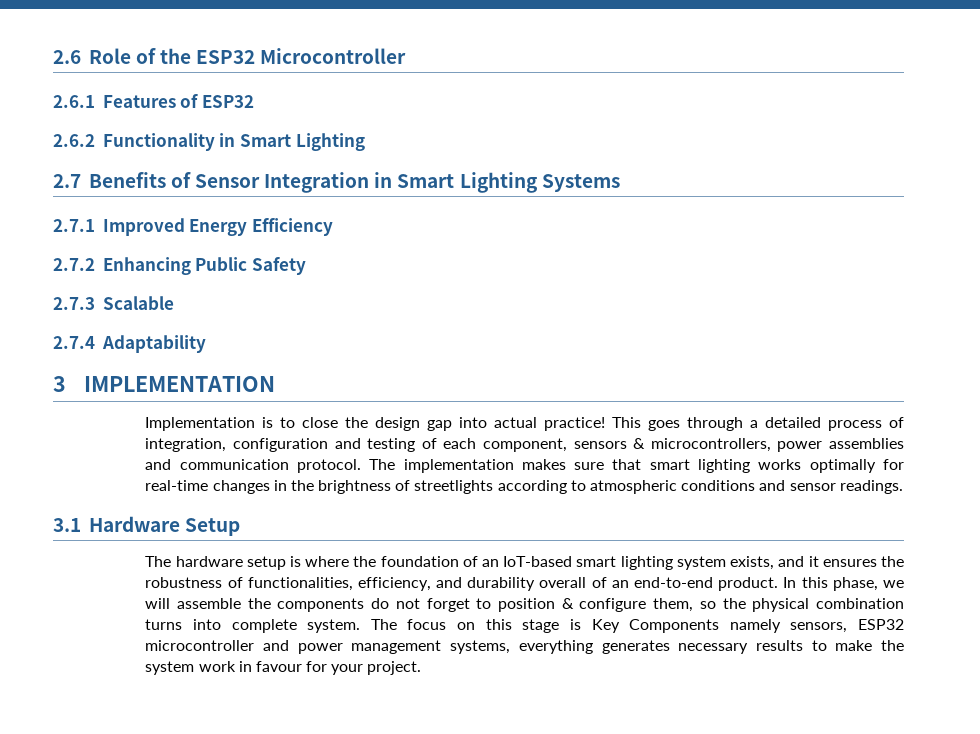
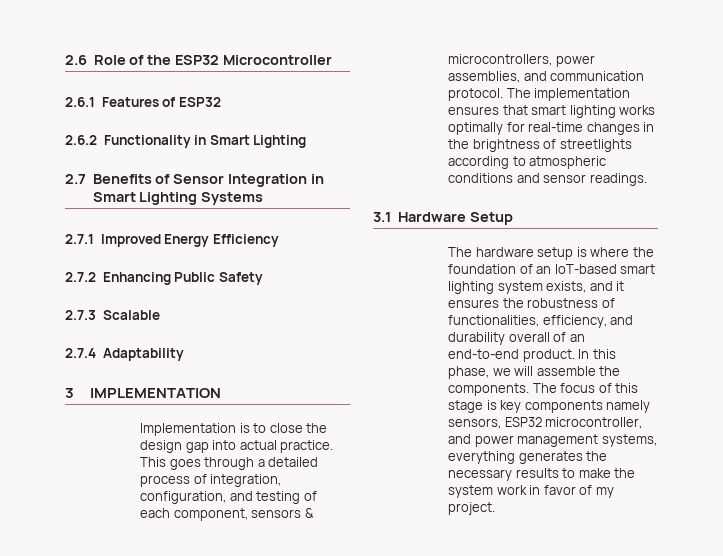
[544,417,606,431] practice! -> [280,440,334,453] practice.
[232,438,328,452] configuration -> [140,491,227,504] configuration,
[829,438,904,449] assemblies -> [448,71,521,83] assemblies,
[521,459,605,470] makes sure -> [448,106,500,115] ensures
[277,598,905,612] [145,619,361,633] components do not forget to position & configure them, so the physical combination turns into complete system. -> [448,383,530,396] components.
[457,622,476,630] on -> [598,383,612,393] of
[591,619,720,633] Key Components -> [500,400,603,413] key components
[145,640,255,651] microcontroller -> [545,417,643,429] microcontroller,
(670, 647) none -> [586,451,608,461] the
[255,661,364,675] favour for your -> [543,485,614,498] favor of my

